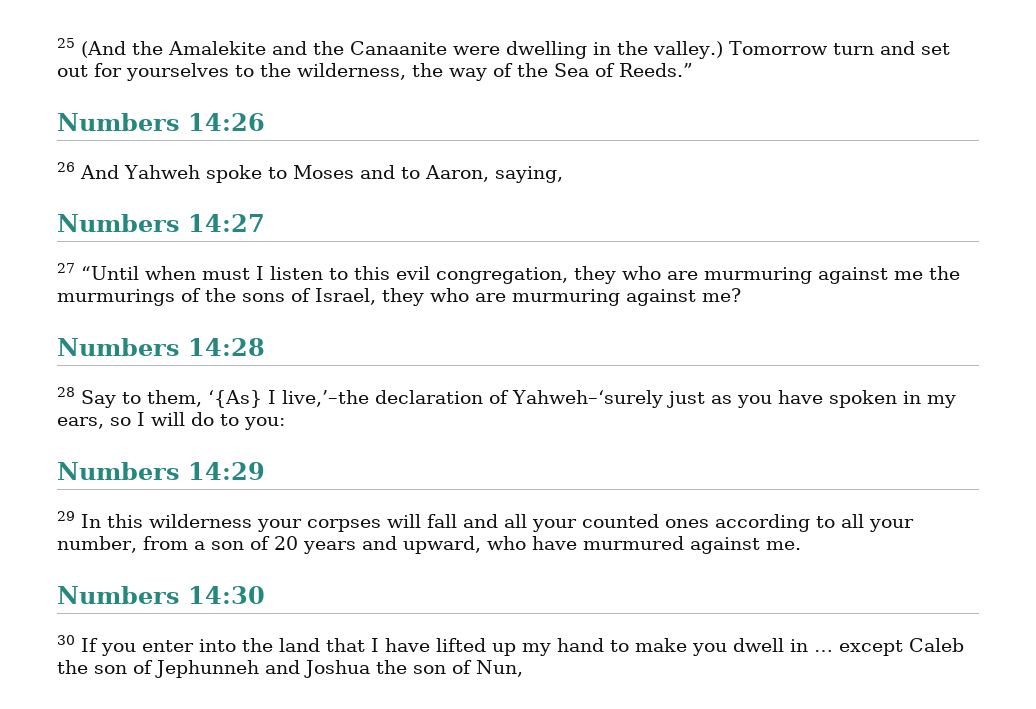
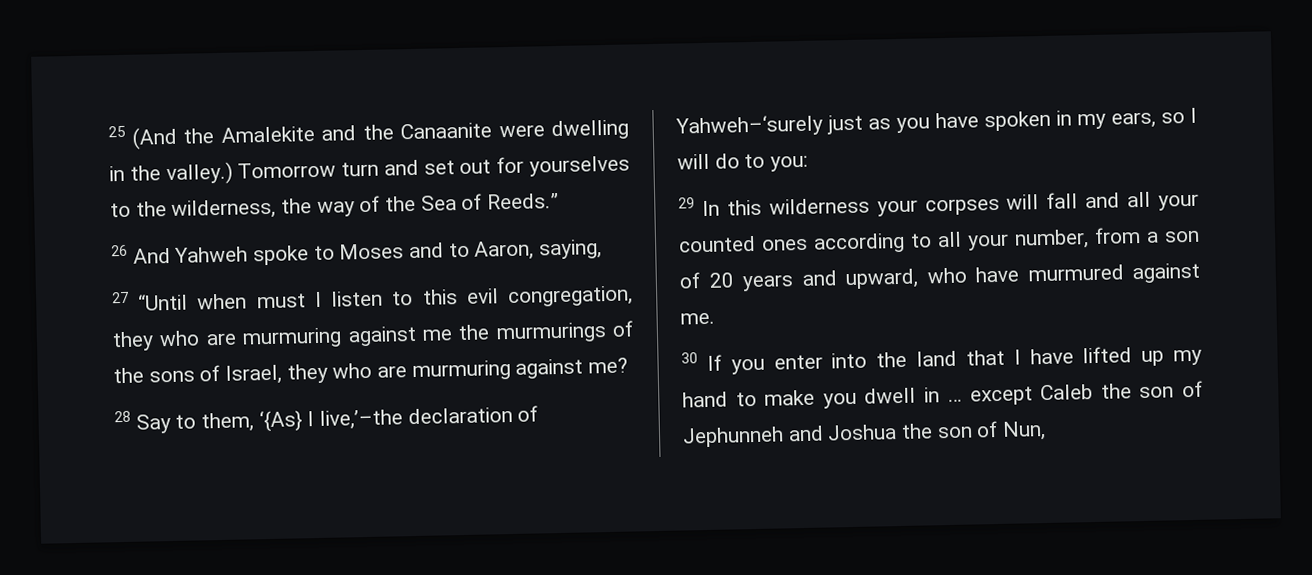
[57,113,265,131] // Numbers 14:26 -> (560, 201) none
[57,214,265,232] // Numbers 14:27 -> (603, 249) none
[57,338,265,356] // Numbers 14:28 -> (629, 365) none
[57,462,265,480] // Numbers 14:29 -> (809, 163) none
[57,586,265,604] // Numbers 14:30 -> (715, 318) none

